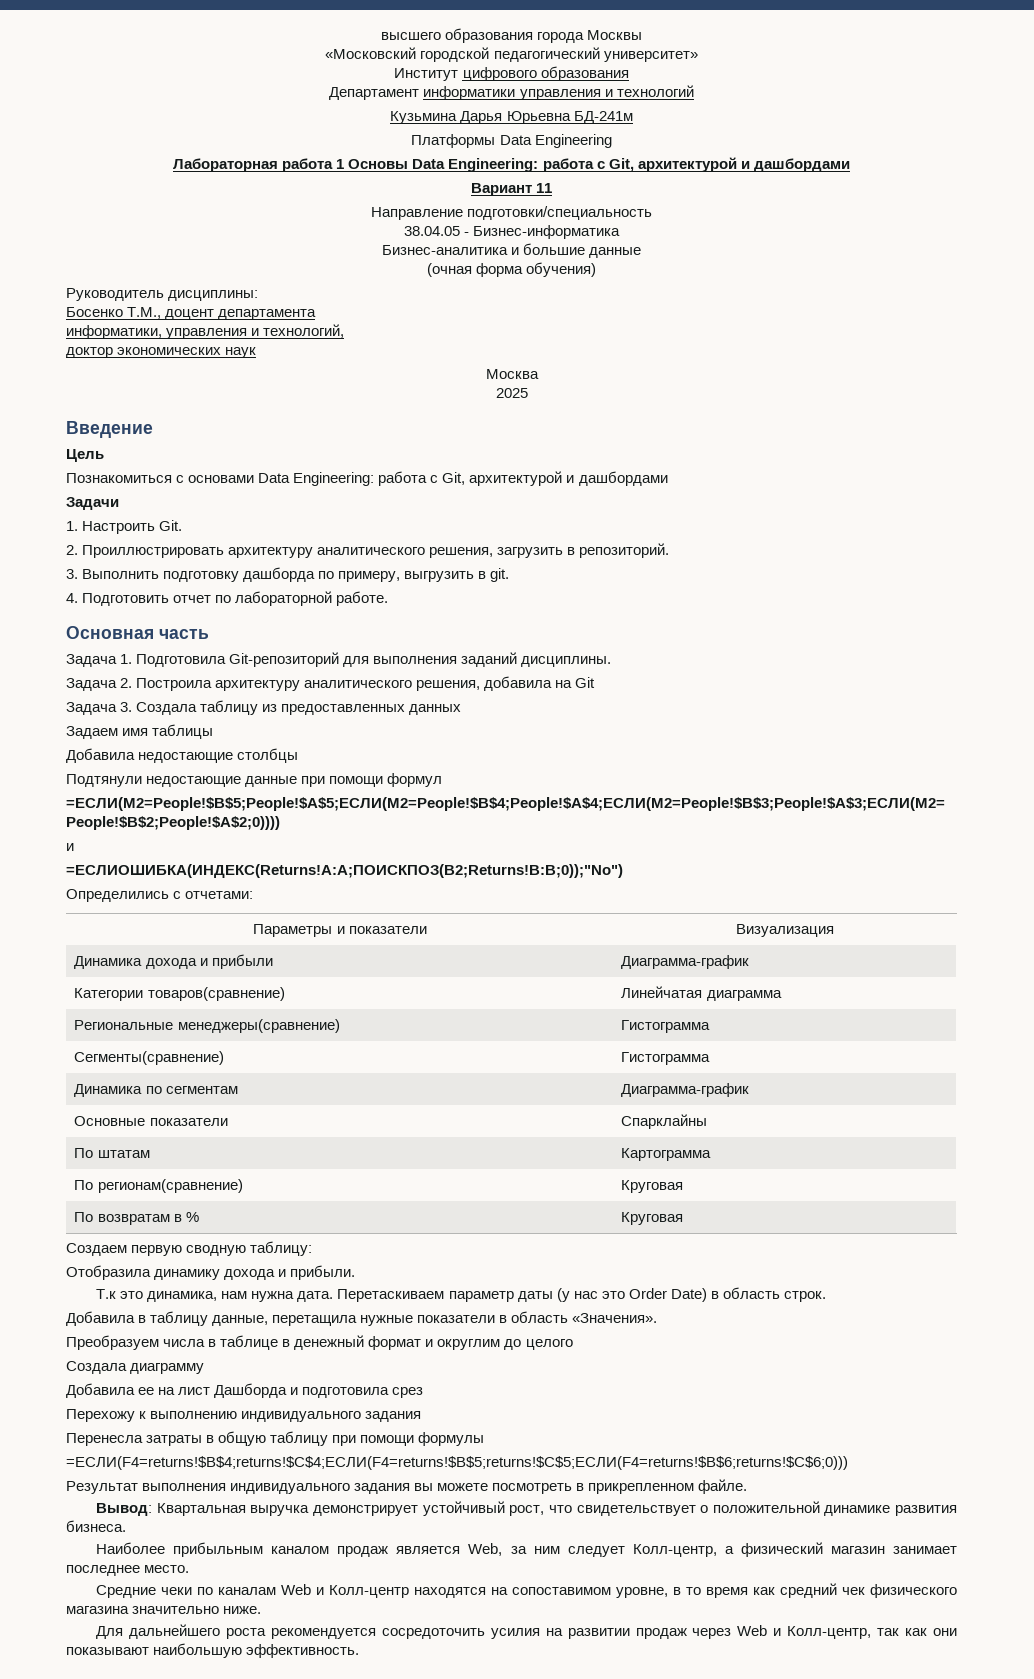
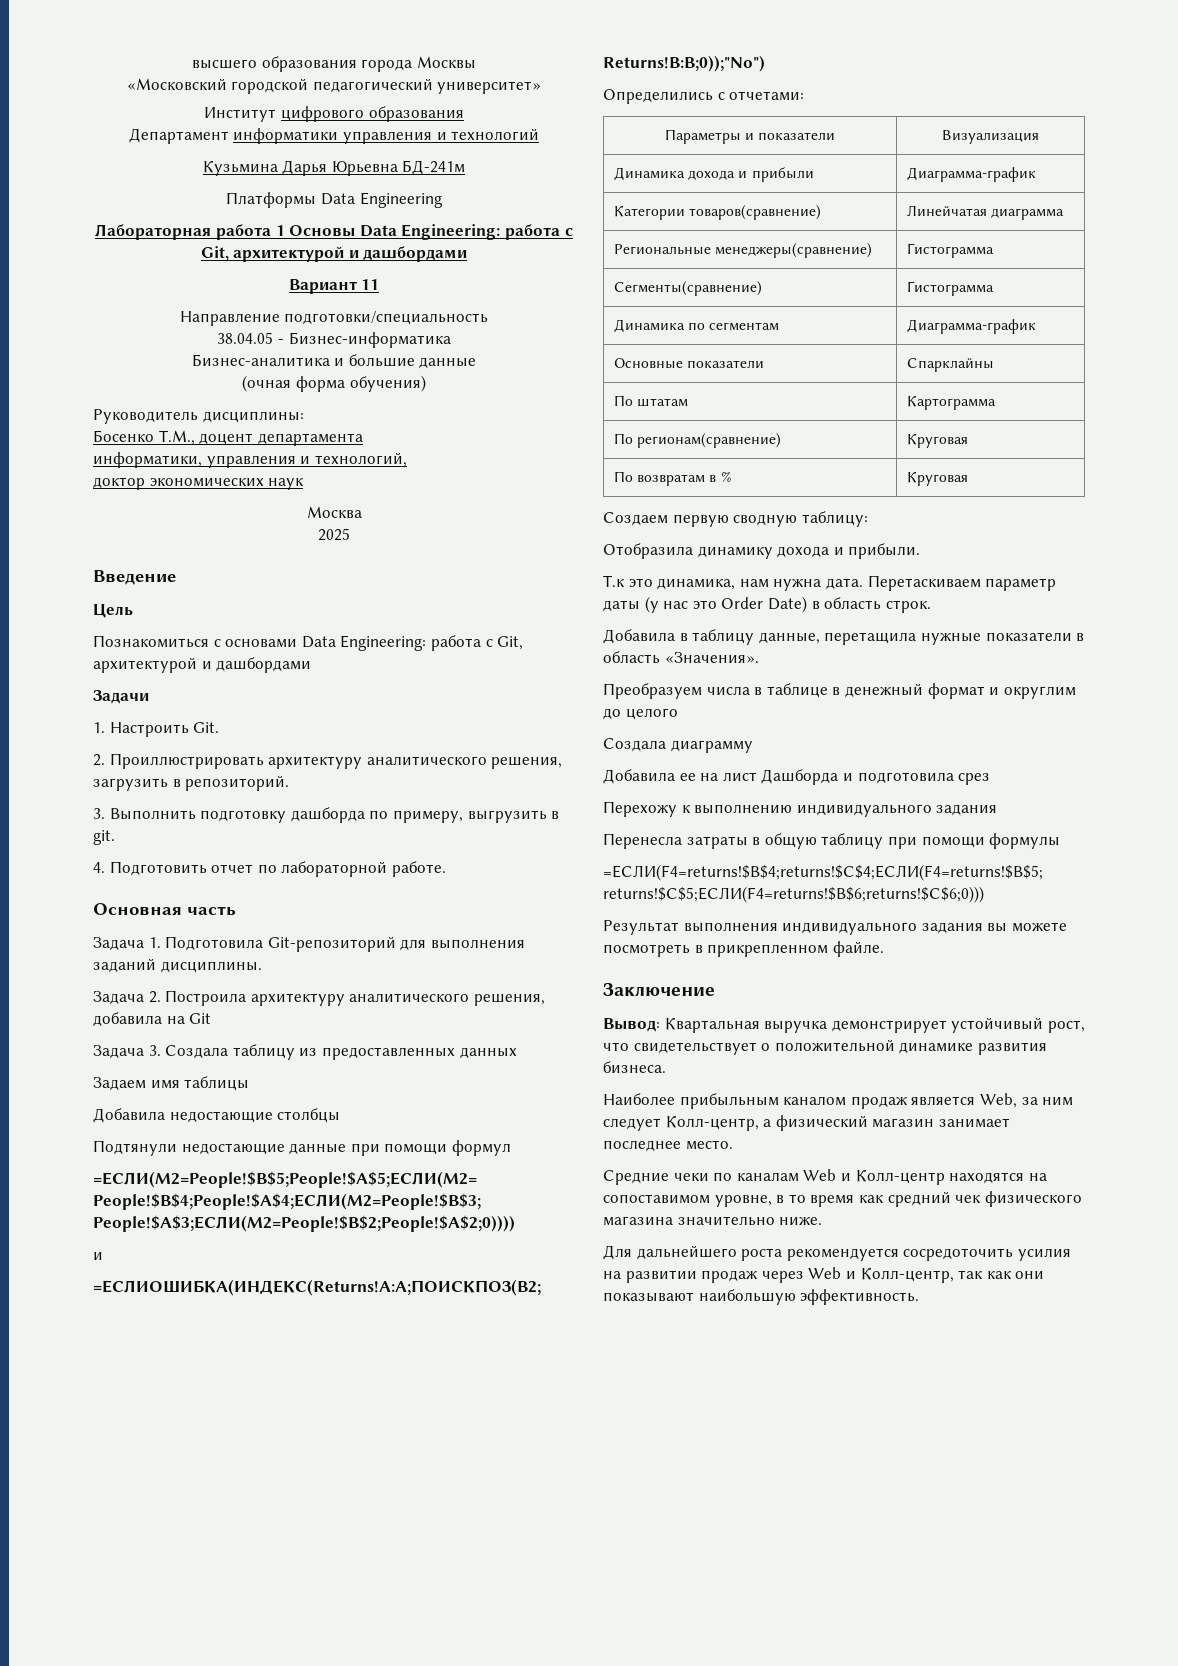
(748, 1486) none -> [603,983,715,996] // Заключение

